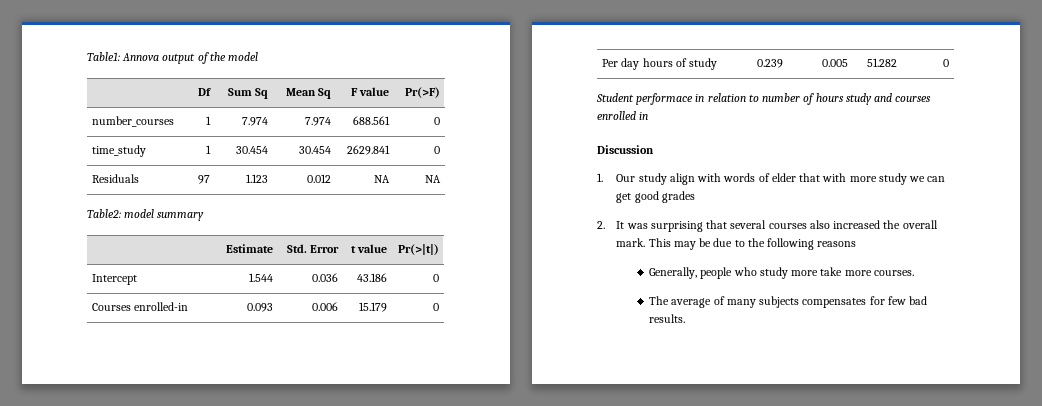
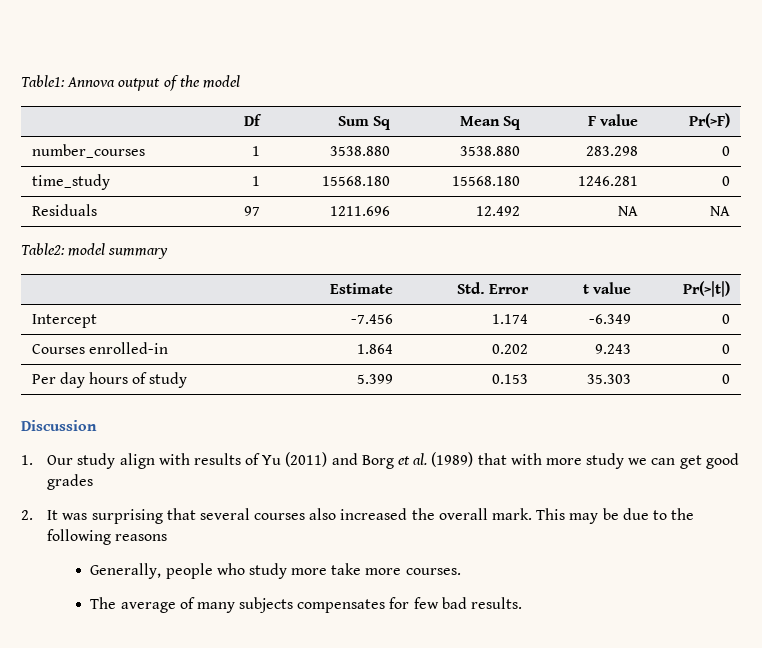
[241,117,268,126] [304,117,331,126] [352,116,390,125] 7.974 | 7.974 | 688.561 -> [330,146,391,156] [460,146,521,156] [586,146,639,156] 3538.880 | 3538.880 | 283.298
[235,146,268,154] [298,146,331,154] [346,145,390,155] 30.454 | 30.454 | 2629.841 -> [322,176,391,186] [452,176,521,186] [578,176,639,186] 15568.180 | 15568.180 | 1246.281
[245,174,268,183] [306,174,331,183] 1.123 | 0.012 -> [330,206,391,216] [476,206,521,216] 1211.696 | 12.492
[248,273,273,282] [311,273,338,282] [356,273,387,282] 1.544 | 0.036 | 43.186 -> [351,314,394,324] [492,314,529,324] [589,314,632,324] -7.456 | 1.174 | -6.349
[246,303,273,312] [311,302,338,311] [358,302,387,312] 0.093 | 0.006 | 15.179 -> [357,344,394,354] [492,344,529,354] [595,344,632,354] 1.864 | 0.202 | 9.243
[756,59,783,68] [821,59,848,67] [866,58,897,67] [942,59,949,67] [596,93,932,105] [597,111,649,120] 0.239 | 0.005 | 51.282 | 0 // Student performace in relation to number of hours study and courses enrolled in -> [357,374,394,384] [492,374,529,384] [587,374,632,384] [722,374,731,384] 5.399 | 0.153 | 35.303 | 0
[723,173,796,182] words of elder -> [193,452,474,469] results of Yu (2011) and Borg et al. (1989)

